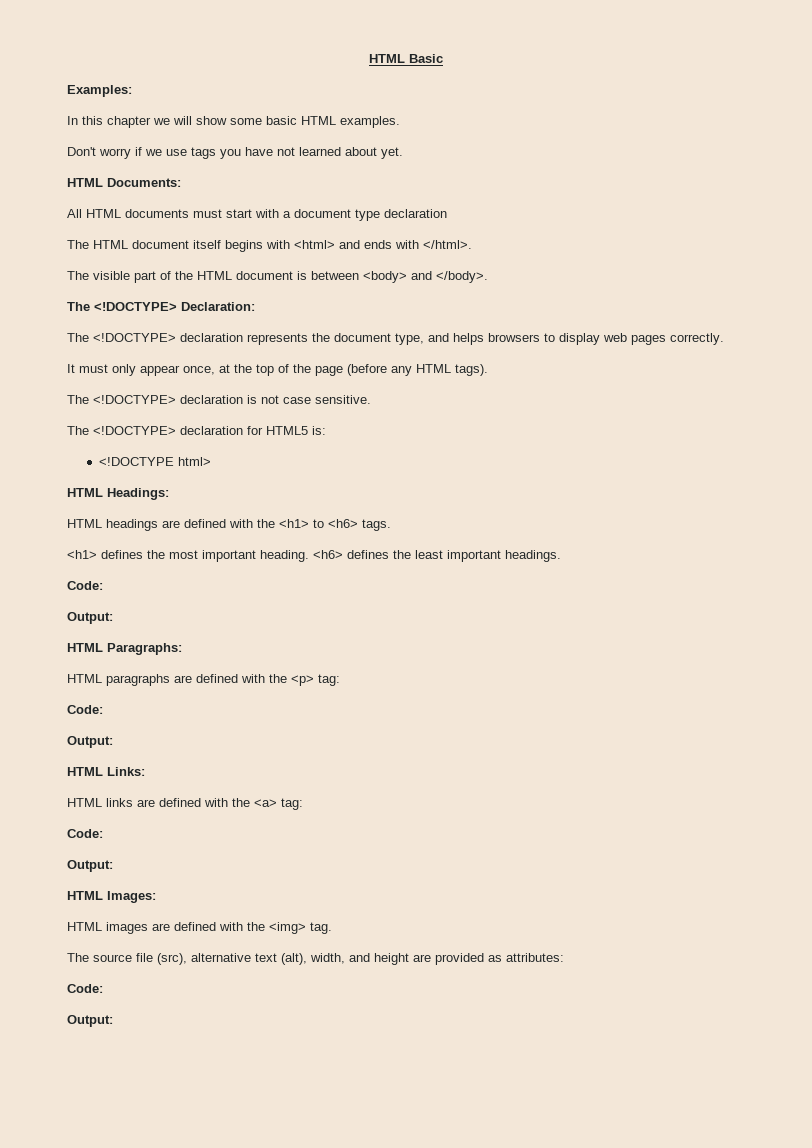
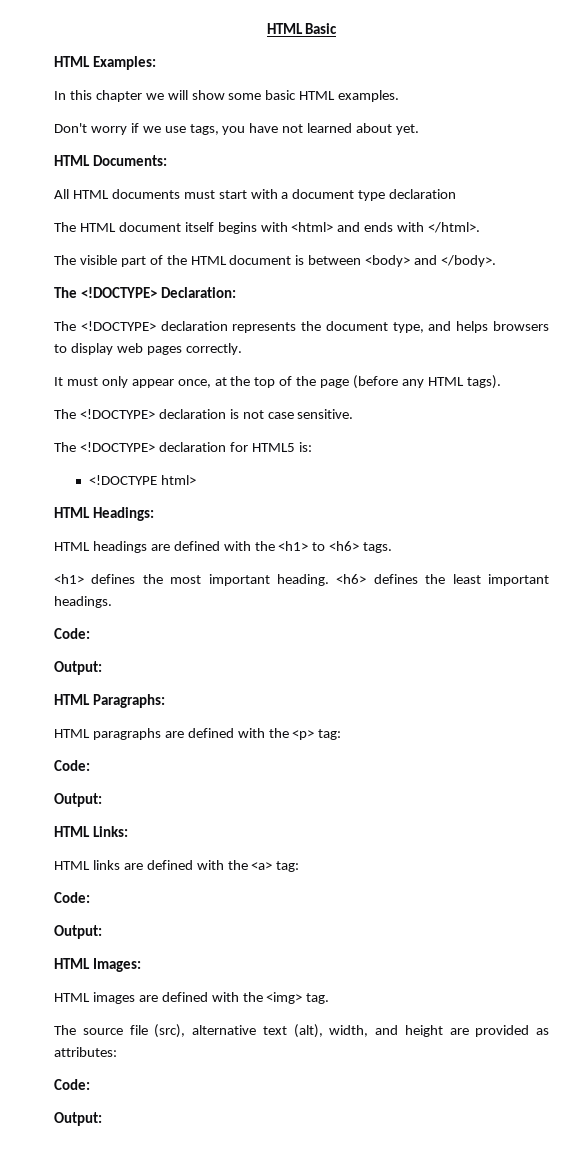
(443, 58) none -> [54,56,90,67] HTML
[191,147,216,159] tags -> [189,124,219,135] tags,

